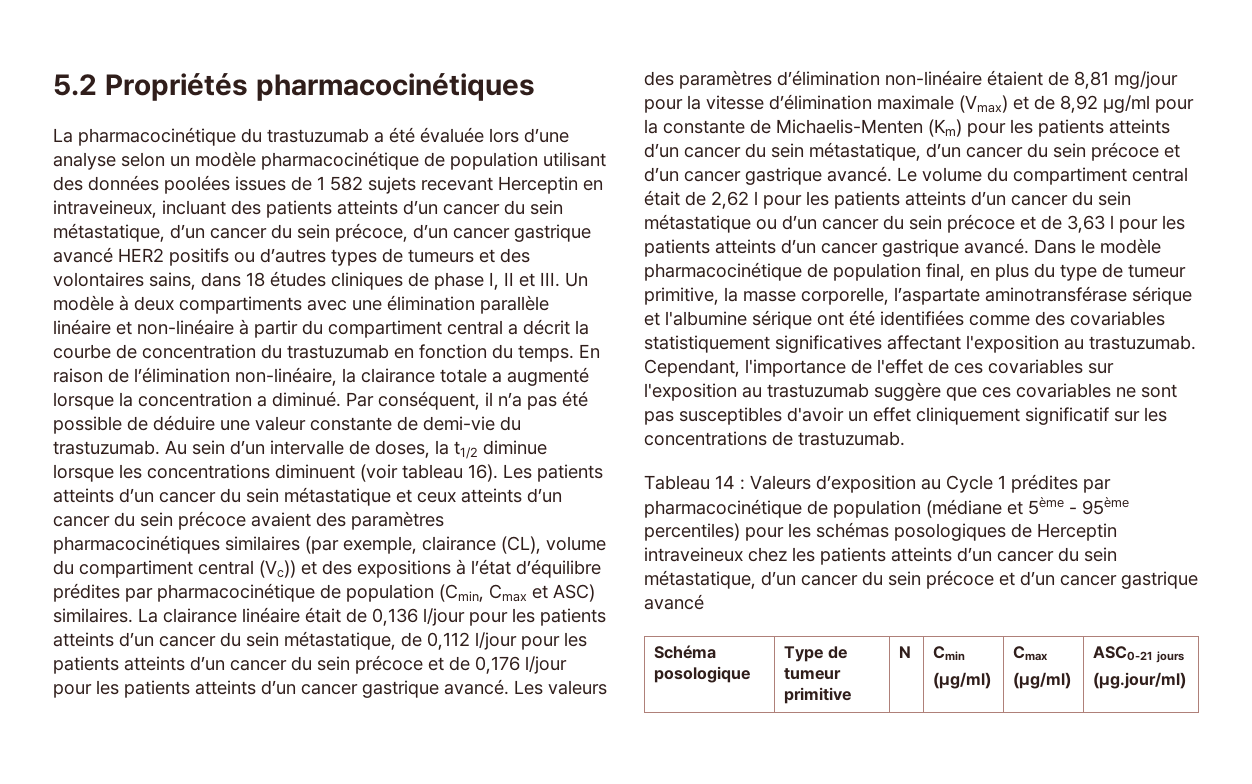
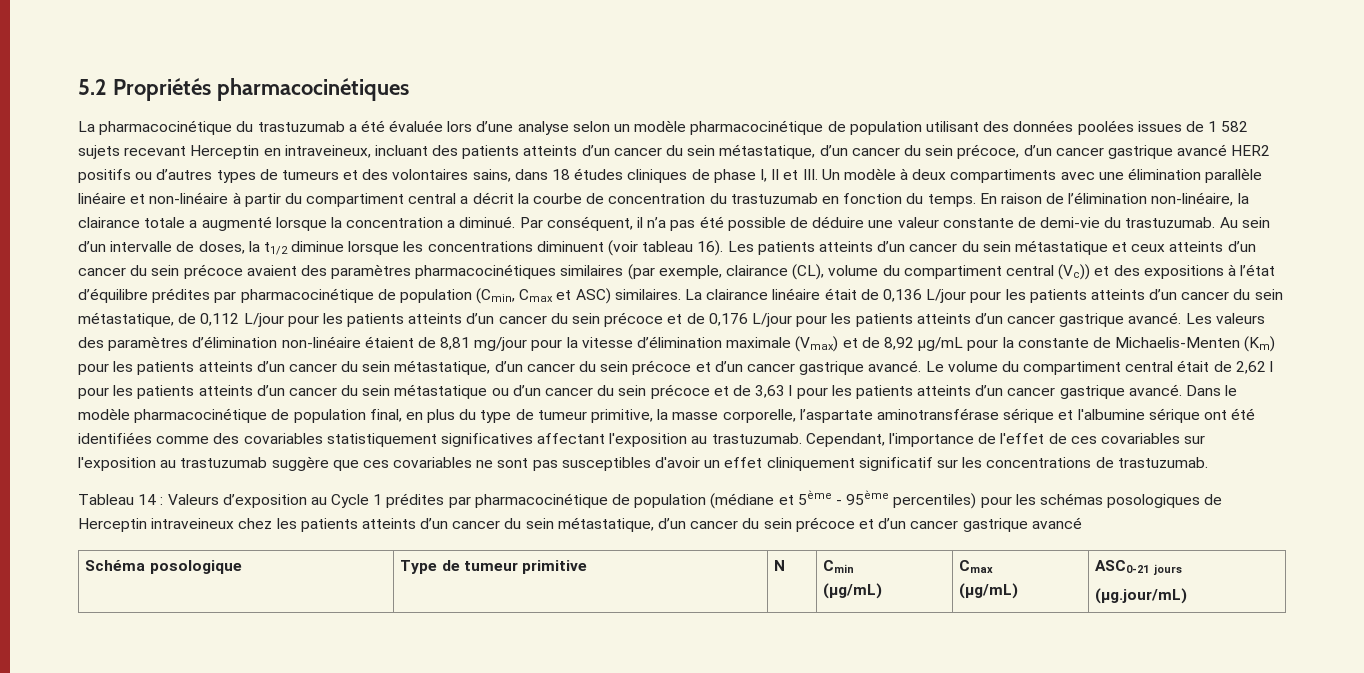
[423,608,465,626] l/jour -> [926,289,967,303] L/jour
[475,632,517,650] l/jour -> [243,313,284,327] L/jour
[525,656,567,674] l/jour -> [751,313,792,327] L/jour
[1103,95,1150,113] µg/ml -> [918,337,964,351] µg/mL
[933,672,992,689] (µg/ml) -> [823,583,883,599] (µg/mL)
[1013,672,1072,689] (µg/ml) -> [959,583,1019,599] (µg/mL)
[1093,672,1187,689] (µg.jour/ml) -> [1095,588,1188,604] (µg.jour/mL)

